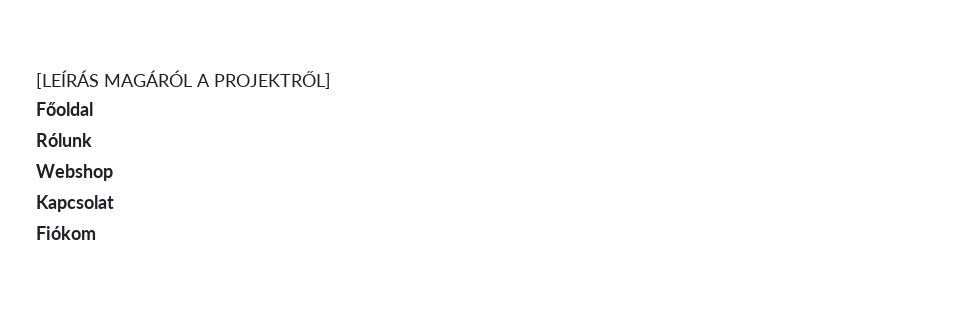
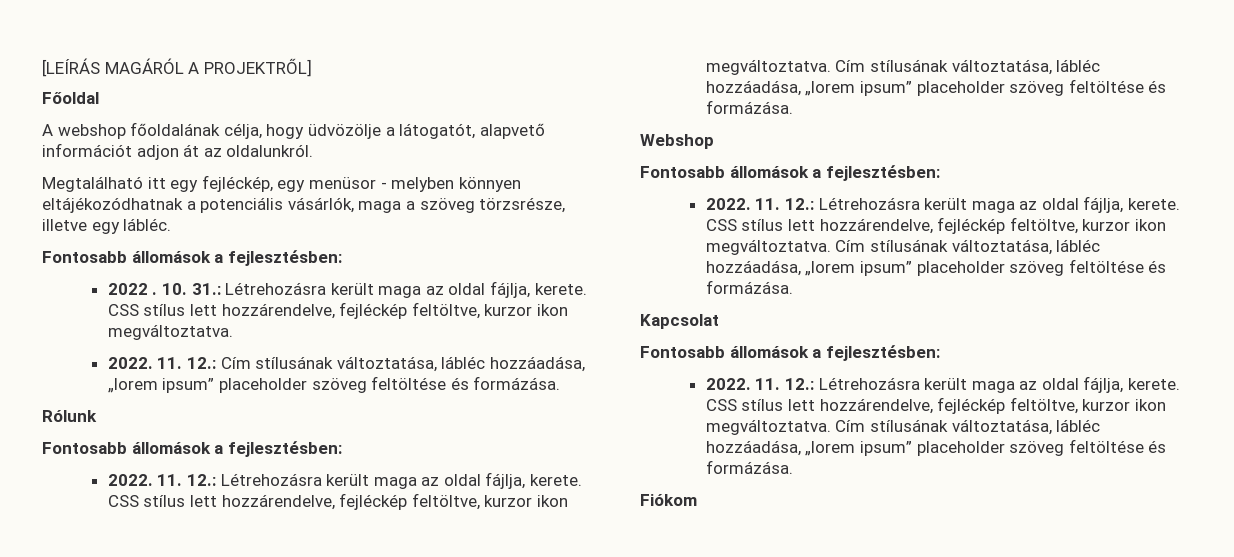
[36,133,92,147] [36,164,113,181] [36,195,114,212] Rólunk // Webshop // Kapcsolat -> [42,122,545,139] [42,143,314,160] [42,175,521,192] [42,197,566,213] [42,218,172,234] [42,250,342,266] [107,281,587,298] [107,302,568,319] [107,324,233,340] [107,356,585,372] [107,376,561,393] [42,410,97,422] [42,441,342,457] [107,472,583,489] [107,493,568,510] [705,59,1101,75] [705,79,1167,96] [705,100,793,114] [640,134,714,149] [640,165,940,181] [705,196,1181,213] [705,217,1166,234] [705,239,1101,255] [705,259,1167,276] [705,280,793,294] [640,314,719,329] [640,345,940,361] [705,376,1181,393] [705,397,1166,414] [705,419,1101,435] [705,439,1167,456] [705,460,793,474] A webshop főoldalának célja, hogy üdvözölje a látogatót, alapvető információt adjon át az oldalunkról. // Megtalálható itt egy fejléckép, egy menüsor - melyben könnyen eltájékozódhatnak a potenciális vásárlók, maga a szöveg törzsrésze, illetve egy lábléc. // Fontosabb állomások a fejlesztésben: // 2022 . 10. 31.: Létrehozásra került maga az oldal fájlja, kerete. CSS stílus lett hozzárendelve, fejléckép feltöltve, kurzor ikon megváltoztatva. // 2022. 11. 12.: Cím stílusának változtatása, lábléc hozzáadása, „lorem ipsum” placeholder szöveg feltöltése és formázása. // Rólunk // Fontosabb állomások a fejlesztésben: // 2022. 11. 12.: Létrehozásra került maga az oldal fájlja, kerete. CSS stílus lett hozzárendelve, fejléckép feltöltve, kurzor ikon megváltoztatva. Cím stílusának változtatása, lábléc hozzáadása, „lorem ipsum” placeholder szöveg feltöltése és formázása. // Webshop // Fontosabb állomások a fejlesztésben: // 2022. 11. 12.: Létrehozásra került maga az oldal fájlja, kerete. CSS stílus lett hozzárendelve, fejléckép feltöltve, kurzor ikon megváltoztatva. Cím stílusának változtatása, lábléc hozzáadása, „lorem ipsum” placeholder szöveg feltöltése és formázása. // Kapcsolat // Fontosabb állomások a fejlesztésben: // 2022. 11. 12.: Létrehozásra került maga az oldal fájlja, kerete. CSS stílus lett hozzárendelve, fejléckép feltöltve, kurzor ikon megváltoztatva. Cím stílusának változtatása, lábléc hozzáadása, „lorem ipsum” placeholder szöveg feltöltése és formázása.

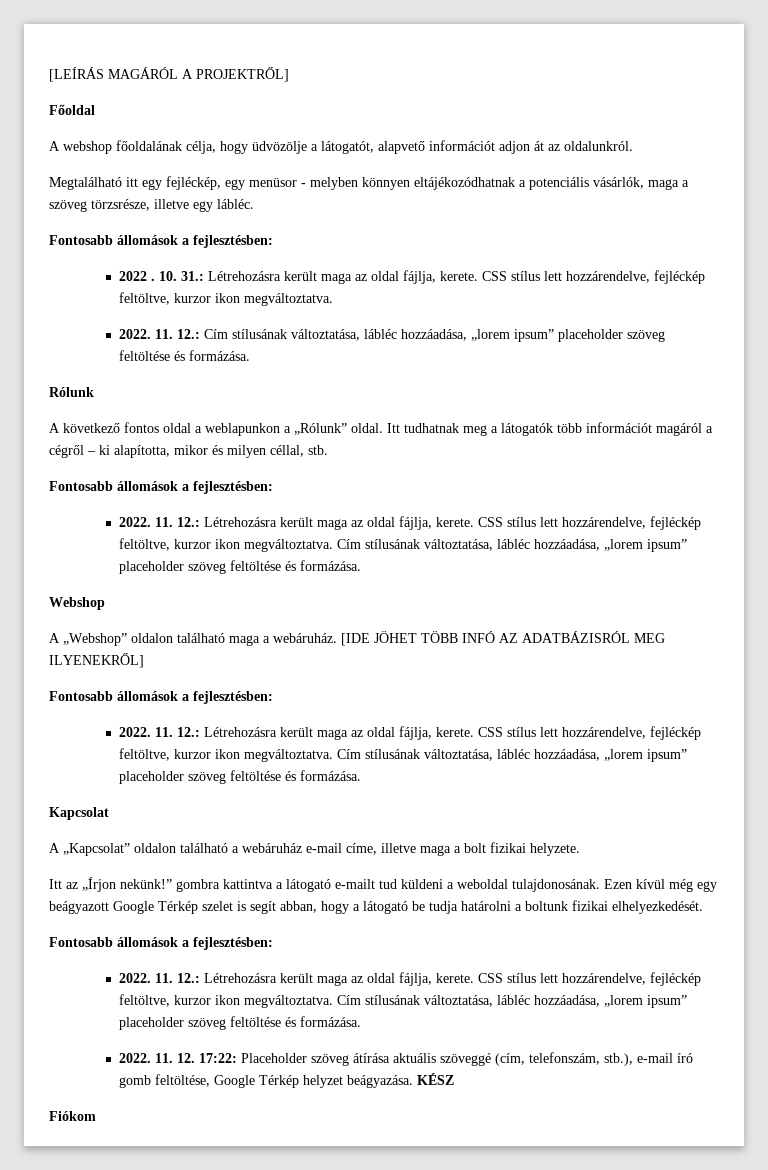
(97, 416) none -> [49,422,713,436] [49,445,328,458] // A következő fontos oldal a weblapunkon a „Rólunk” oldal. Itt tudhatnak meg a látogatók több információt magáról a cégről – ki alapította, mikor és milyen céllal, stb.
(714, 141) none -> [49,631,665,646] [49,653,144,668] // A „Webshop” oldalon található maga a webáruház. [IDE JÖHET TÖBB INFÓ AZ ADATBÁZISRÓL MEG ILYENEKRŐL]
(719, 321) none -> [49,842,580,856] [49,877,717,892] [49,900,703,914] // A „Kapcsolat” oldalon található a webáruház e-mail címe, illetve maga a bolt fizikai helyzete. // Itt az „Írjon nekünk!” gombra kattintva a látogató e-mailt tud küldeni a weboldal tulajdonosának. Ezen kívül még egy beágyazott Google Térkép szelet is segít abban, hogy a látogató be tudja határolni a boltunk fizikai elhelyezkedését.
(793, 467) none -> [118,1052,693,1066] [118,1073,454,1088] // 2022. 11. 12. 17:22: Placeholder szöveg átírása aktuális szöveggé (cím, telefonszám, stb.), e-mail író gomb feltöltése, Google Térkép helyzet beágyazása. KÉSZ

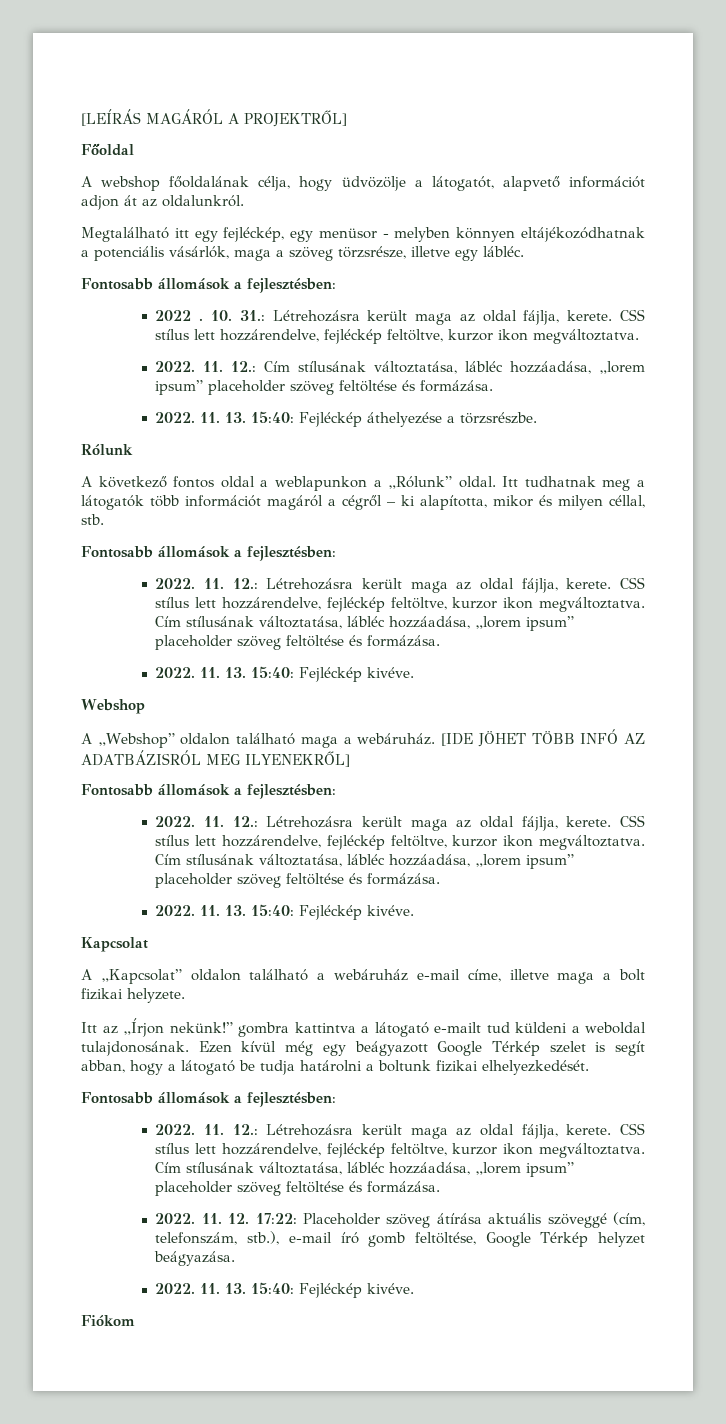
(250, 355) none -> [155,411,538,427] // 2022. 11. 13. 15:40: Fejléckép áthelyezése a törzsrészbe.
(361, 565) none -> [155,666,415,682] // 2022. 11. 13. 15:40: Fejléckép kivéve.
(361, 775) none -> [155,904,415,920] // 2022. 11. 13. 15:40: Fejléckép kivéve.
[416,1073,454,1085] KÉSZ -> [155,1282,415,1298] // 2022. 11. 13. 15:40: Fejléckép kivéve.

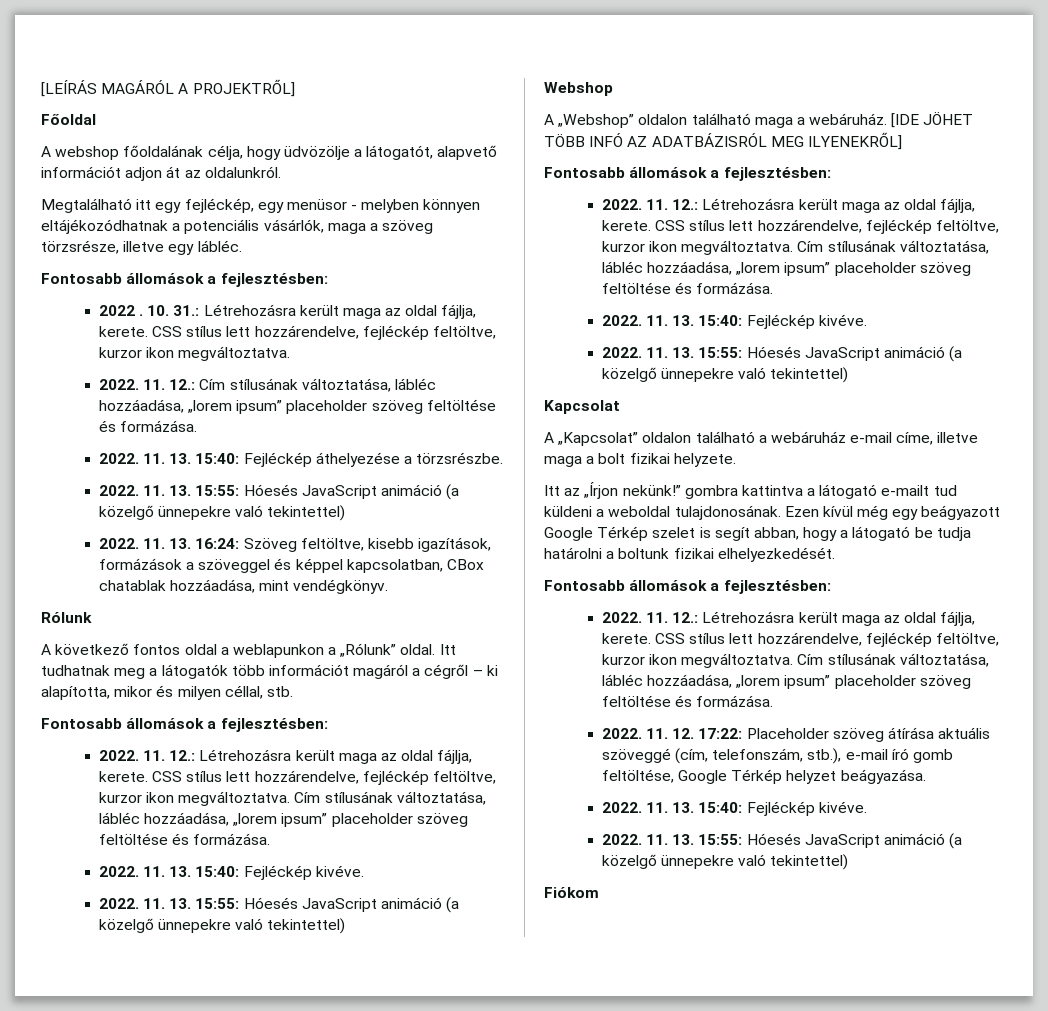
(538, 418) none -> [98,484,460,500] [98,505,346,521] [98,537,492,552] [98,558,484,573] [98,579,389,594] // 2022. 11. 13. 15:55: Hóesés JavaScript animáció (a közelgő ünnepekre való tekintettel) // 2022. 11. 13. 16:24: Szöveg feltöltve, kisebb igazítások, formázások a szöveggel és képpel kapcsolatban, CBox chatablak hozzáadása, mint vendégkönyv.
(415, 672) none -> [98,897,460,913] [98,918,346,934] // 2022. 11. 13. 15:55: Hóesés JavaScript animáció (a közelgő ünnepekre való tekintettel)
(415, 910) none -> [601,346,963,362] [601,367,849,383] // 2022. 11. 13. 15:55: Hóesés JavaScript animáció (a közelgő ünnepekre való tekintettel)
(415, 1288) none -> [601,833,963,849] [601,854,849,870] // 2022. 11. 13. 15:55: Hóesés JavaScript animáció (a közelgő ünnepekre való tekintettel)

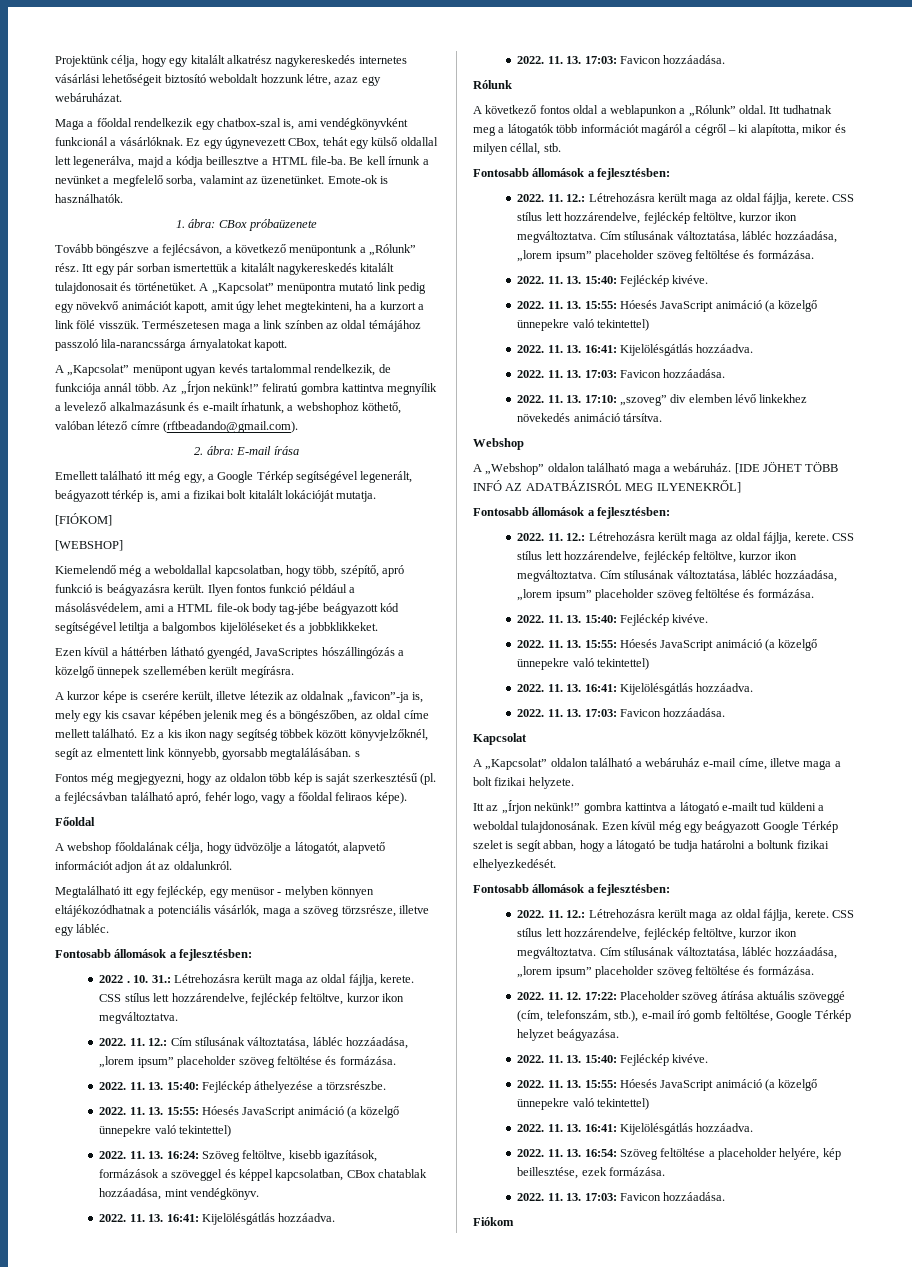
[41,79,295,97] [LEÍRÁS MAGÁRÓL A PROJEKTRŐL] -> [55,55,407,67] [55,74,381,86] [55,93,122,102] [55,118,408,130] [55,137,438,149] [55,156,429,168] [55,175,388,187] [55,194,123,203] [175,219,318,231] [55,244,416,256] [55,263,395,275] [55,282,426,294] [55,301,425,313] [55,320,421,332] [55,339,288,351] [55,364,391,376] [55,381,438,395] [55,402,401,414] [55,421,299,433] [194,446,299,455] [55,471,413,483] [55,490,377,502] [55,513,112,526] [55,540,123,551] [55,565,404,577] [55,584,355,596] [55,603,399,615] [55,622,378,634] [55,647,404,659] [55,666,294,678] [55,691,424,703] [55,710,429,722] [55,729,428,741] [55,748,360,760] [55,773,437,785] [55,792,407,804] Projektünk célja, hogy egy kitalált alkatrész nagykereskedés internetes vásárlási lehetőségeit biztosító weboldalt hozzunk létre, azaz egy webáruházat. // Maga a főoldal rendelkezik egy chatbox-szal is, ami vendégkönyvként funkcionál a vásárlóknak. Ez egy úgynevezett CBox, tehát egy külső oldallal lett legenerálva, majd a kódja beillesztve a HTML file-ba. Be kell írnunk a nevünket a megfelelő sorba, valamint az üzenetünket. Emote-ok is használhatók. // 1. ábra: CBox próbaüzenete // Tovább böngészve a fejlécsávon, a következő menüpontunk a „Rólunk” rész. Itt egy pár sorban ismertettük a kitalált nagykereskedés kitalált tulajdonosait és történetüket. A „Kapcsolat” menüpontra mutató link pedig egy növekvő animációt kapott, amit úgy lehet megtekinteni, ha a kurzort a link fölé visszük. Természetesen maga a link színben az oldal témájához passzoló lila-narancssárga árnyalatokat kapott. // A „Kapcsolat” menüpont ugyan kevés tartalommal rendelkezik, de funkciója annál több. Az „Írjon nekünk!” feliratú gombra kattintva megnyílik a levelező alkalmazásunk és e-mailt írhatunk, a webshophoz köthető, valóban létező címre (rftbeadando@gmail.com). // 2. ábra: E-mail írása // Emellett található itt még egy, a Google Térkép segítségével legenerált, beágyazott térkép is, ami a fizikai bolt kitalált lokációját mutatja. // [FIÓKOM] // [WEBSHOP] // Kiemelendő még a weboldallal kapcsolatban, hogy több, szépítő, apró funkció is beágyazásra került. Ilyen fontos funkció például a másolásvédelem, ami a HTML file-ok body tag-jébe beágyazott kód segítségével letiltja a balgombos kijelöléseket és a jobbklikkeket. // Ezen kívül a háttérben látható gyengéd, JavaScriptes hószállingózás a közelgő ünnepek szellemében került megírásra. // A kurzor képe is cserére került, illetve létezik az oldalnak „favicon”-ja is, mely egy kis csavar képében jelenik meg és a böngészőben, az oldal címe mellett található. Ez a kis ikon nagy segítség többek között könyvjelzőknél, segít az elmentett link könnyebb, gyorsabb megtalálásában. s // Fontos még megjegyezni, hogy az oldalon több kép is saját szerkesztésű (pl. a fejlécsávban található apró, fehér logo, vagy a főoldal feliraos képe).
(389, 586) none -> [99,1213,336,1225] [517,55,726,64] // 2022. 11. 13. 16:41: Kijelölésgátlás hozzáadva. // 2022. 11. 13. 17:03: Favicon hozzáadása.
(346, 926) none -> [517,344,754,356] [517,369,726,378] [517,394,808,406] [517,413,663,422] // 2022. 11. 13. 16:41: Kijelölésgátlás hozzáadva. // 2022. 11. 13. 17:03: Favicon hozzáadása. // 2022. 11. 13. 17:10: „szoveg” div elemben lévő linkekhez növekedés animáció társítva.
(849, 375) none -> [517,683,754,695] [517,708,726,717] // 2022. 11. 13. 16:41: Kijelölésgátlás hozzáadva. // 2022. 11. 13. 17:03: Favicon hozzáadása.
(849, 862) none -> [517,1123,754,1135] [517,1148,841,1160] [517,1167,666,1179] [517,1192,726,1201] // 2022. 11. 13. 16:41: Kijelölésgátlás hozzáadva. // 2022. 11. 13. 16:54: Szöveg feltöltése a placeholder helyére, kép beillesztése, ezek formázása. // 2022. 11. 13. 17:03: Favicon hozzáadása.

